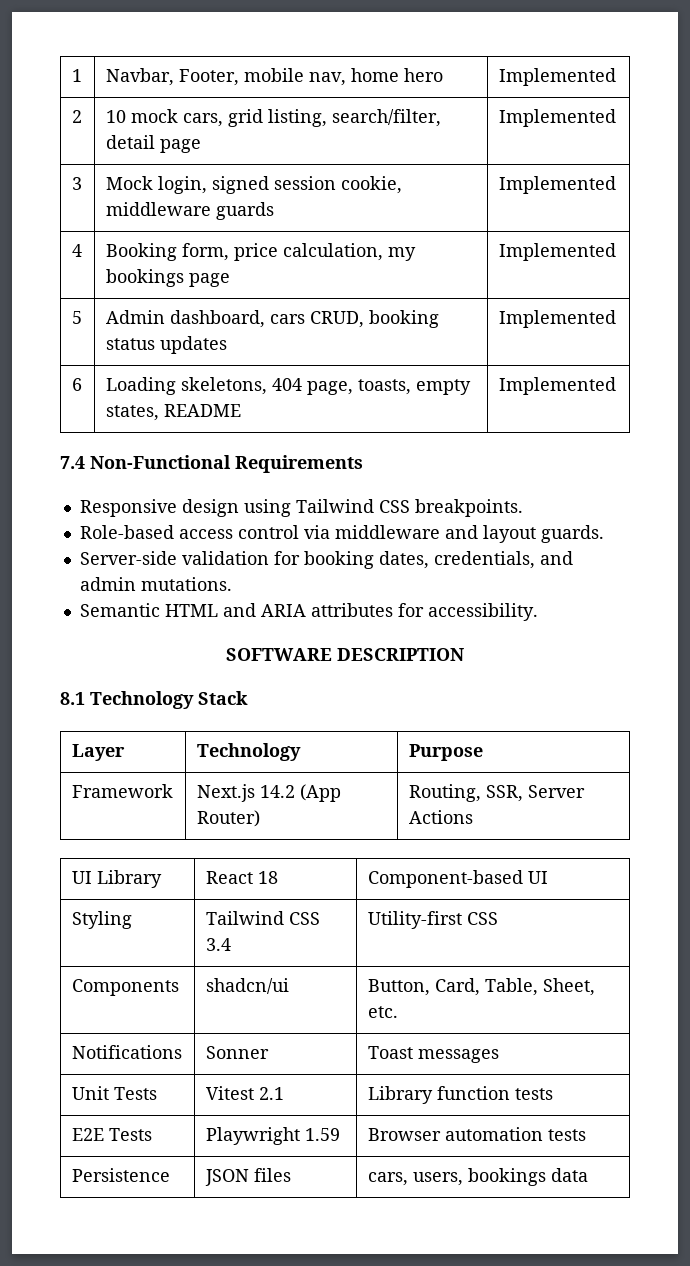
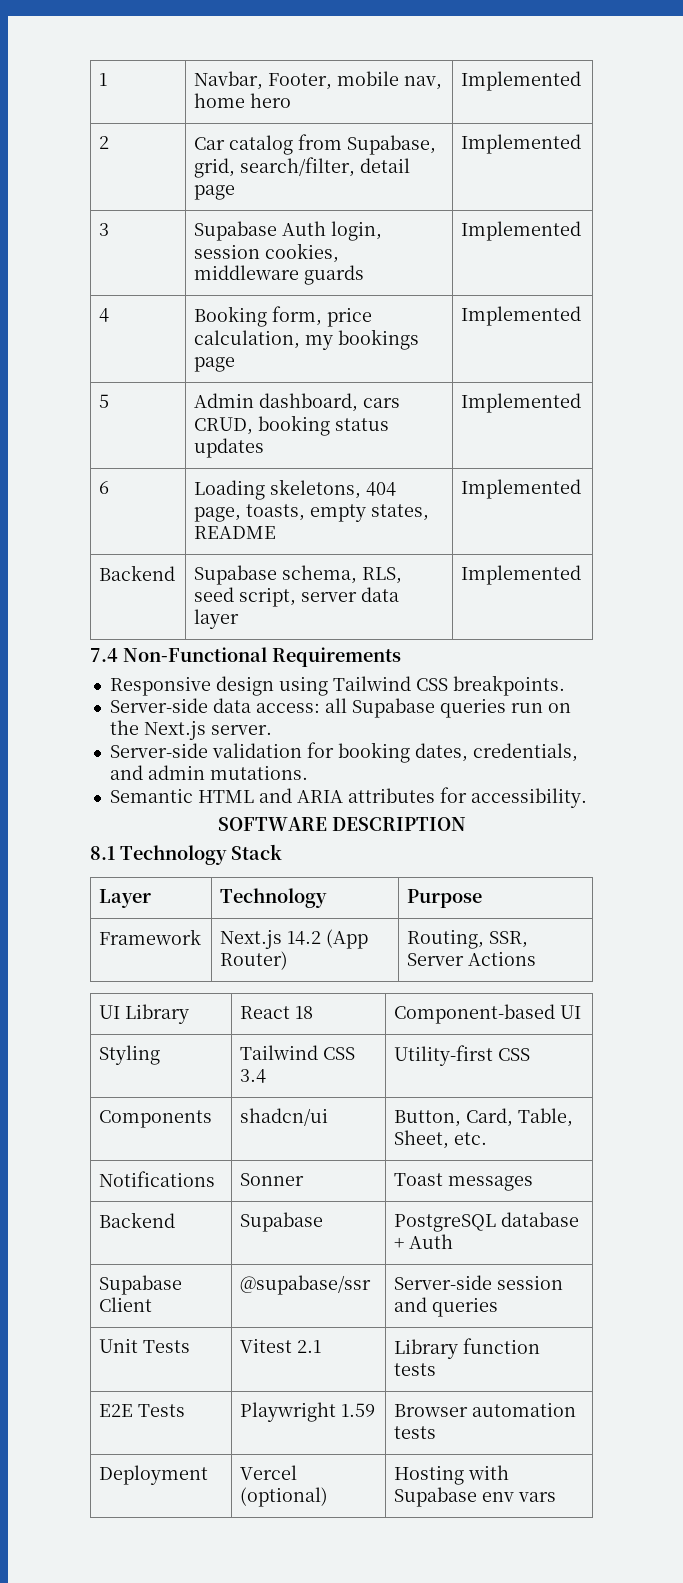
[105,109,327,127] 10 mock cars, grid listing, -> [194,134,437,155] [194,158,236,178] Car catalog from Supabase, grid,
[105,176,402,194] Mock login, signed session cookie, -> [194,221,383,241] [194,243,340,263] Supabase Auth login, session cookies,
(616, 386) none -> [99,565,176,581] [194,565,403,585] [194,587,400,607] [194,609,240,629] [461,565,582,585] // Backend | Supabase schema, RLS, seed script, server data layer | Implemented
[79,525,604,543] Role-based access control via middleware and layout guards. -> [109,698,571,718] [109,720,272,740] Server-side data access: all Supabase queries run on the Next.js server.
(499, 1056) none -> [99,1212,176,1228] [240,1212,324,1232] [394,1212,580,1232] [394,1234,454,1249] [99,1275,183,1295] [99,1297,153,1312] [240,1275,372,1295] [394,1275,564,1290] [394,1297,499,1317] // Backend | Supabase | PostgreSQL database + Auth // Supabase Client | @supabase/ssr | Server-side session and queries
[71,1168,170,1182] [204,1168,291,1186] [367,1168,588,1186] Persistence | JSON files | cars, users, bookings data -> [99,1465,209,1485] [240,1465,298,1480] [240,1487,329,1507] [394,1465,510,1485] [394,1487,557,1507] Deployment | Vercel (optional) | Hosting with Supabase env vars

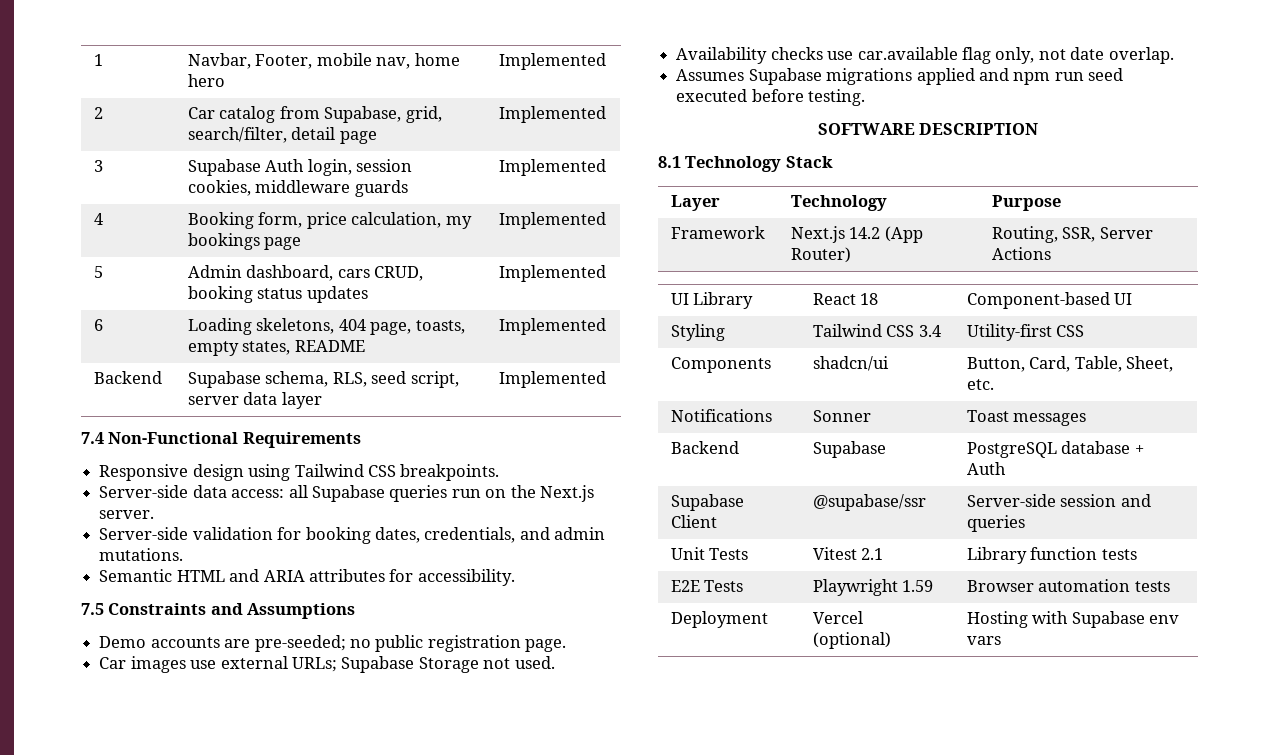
(587, 798) none -> [81,603,356,619] [99,635,567,652] [99,656,555,673] [676,47,1174,64] [676,68,1124,85] [676,89,866,106] // 7.5 Constraints and Assumptions // Demo accounts are pre-seeded; no public registration page. // Car images use external URLs; Supabase Storage not used. // Availability checks use car.available flag only, not date overlap. // Assumes Supabase migrations applied and npm run seed executed before testing.

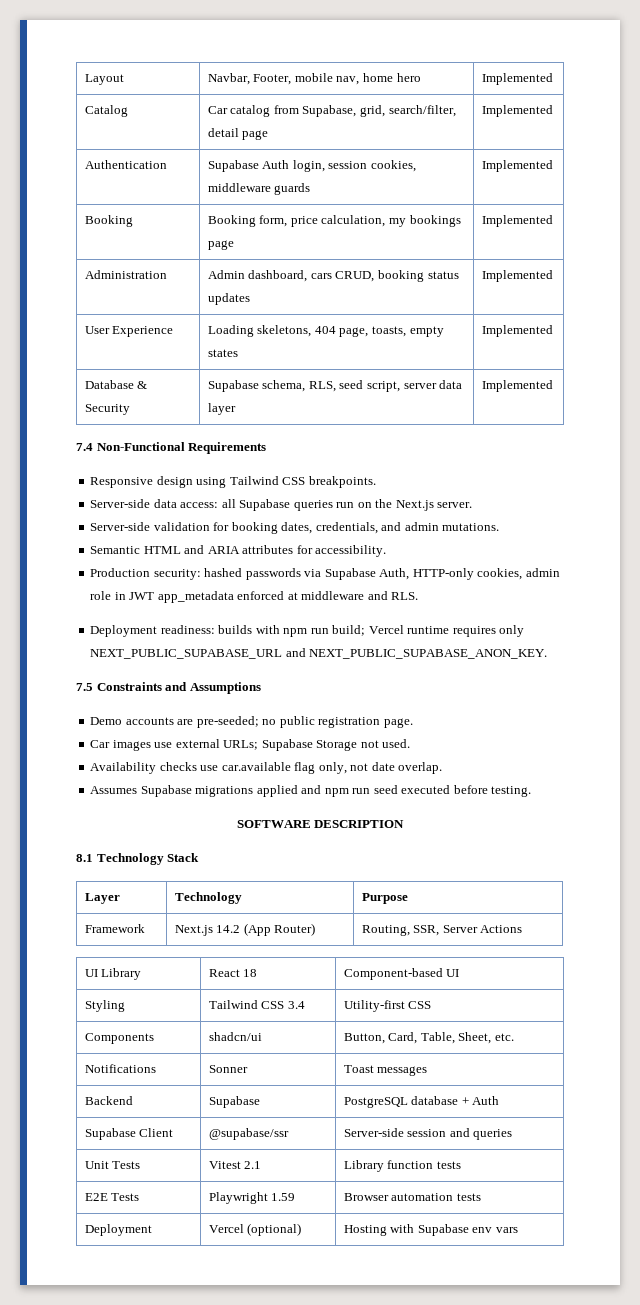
[93,54,103,66] 1 -> [84,74,124,85] Layout
[93,107,103,119] 2 -> [84,105,128,117] Catalog
[93,160,103,172] 3 -> [84,160,167,169] Authentication
[93,213,103,225] 4 -> [84,215,133,227] Booking
[93,266,103,278] 5 -> [84,270,167,279] Administration
[93,319,103,331] 6 -> [84,326,174,337] User Experience
[242,340,365,355] [498,318,606,335] [93,371,162,384] states, README | Implemented // Backend -> [207,349,238,357] [481,325,553,337] [84,380,148,389] [84,404,130,415] states | Implemented // Database & Security
(515, 577) none -> [90,568,560,580] [90,591,419,603] [90,625,525,637] [90,648,548,659] // Production security: hashed passwords via Supabase Auth, HTTP-only cookies, admin role in JWT app_metadata enforced at middleware and RLS. // Deployment readiness: builds with npm run build; Vercel runtime requires only NEXT_PUBLIC_SUPABASE_URL and NEXT_PUBLIC_SUPABASE_ANON_KEY.

